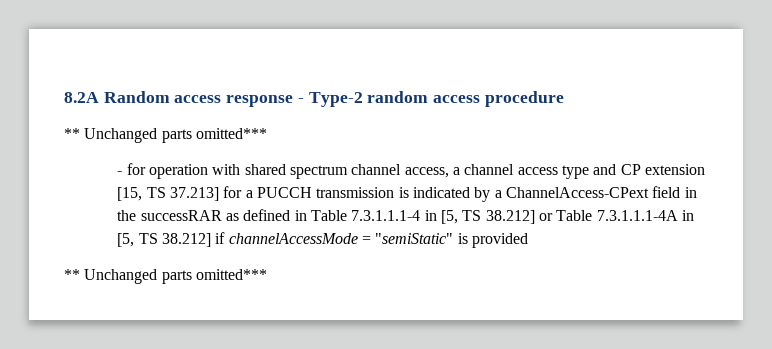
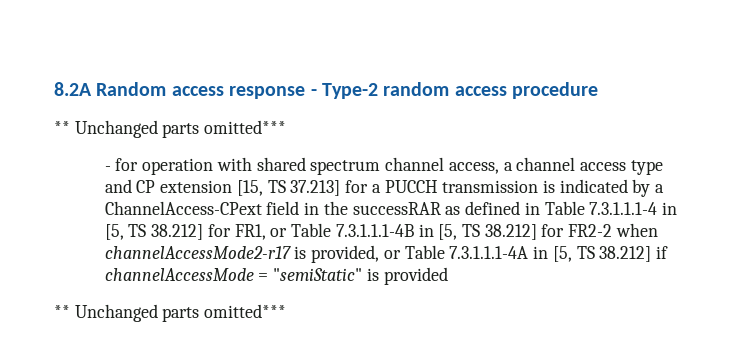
(535, 217) none -> [207,223,658,240] [104,245,380,263] for FR1, or Table 7.3.1.1.1-4B in [5, TS 38.212] for FR2-2 when channelAccessMode2-r17 is provided,

